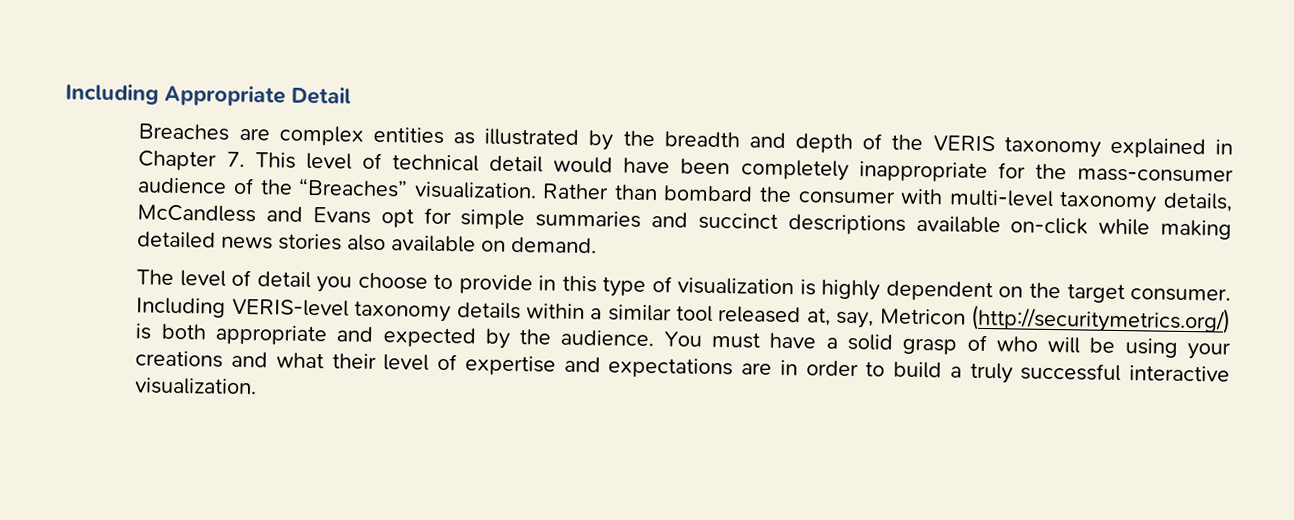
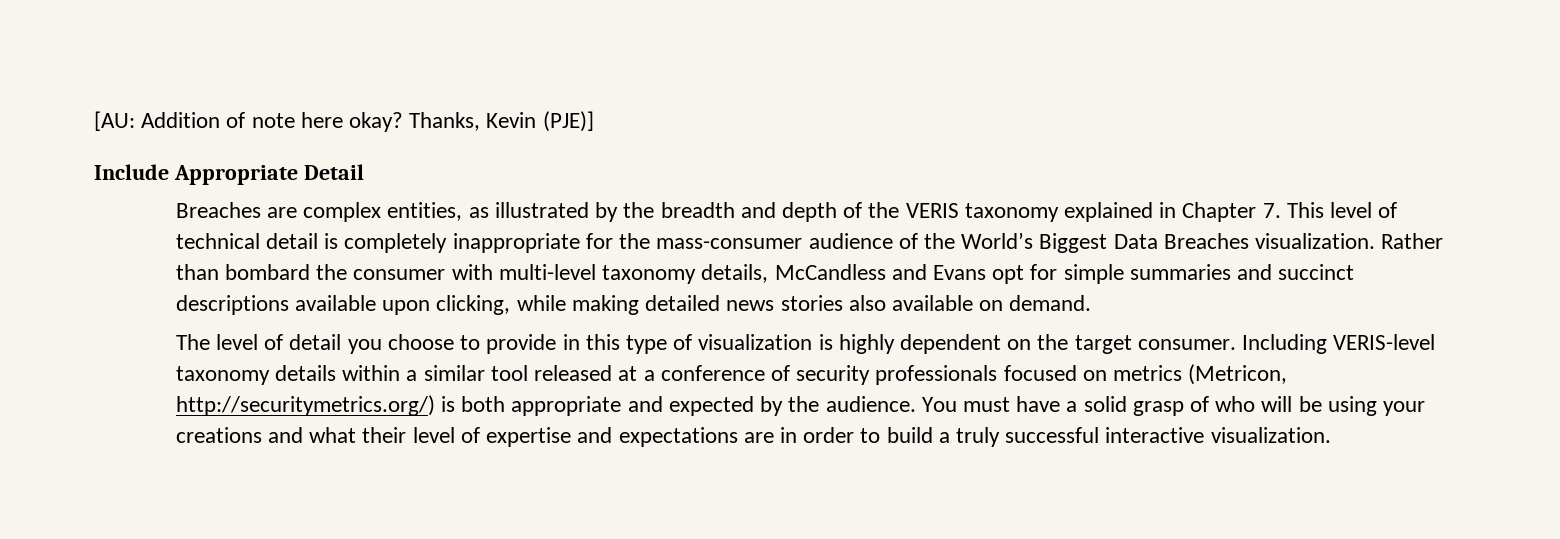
[65,83,159,105] Including -> [94,111,594,132] [94,164,169,180] [AU: Addition of note here okay? Thanks, Kevin (PJE)] // Include
[372,126,444,144] entities -> [387,202,463,221] entities,
[553,156,731,175] would have been -> [324,233,339,249] is
[298,177,409,198] “Breaches” -> [961,232,1249,253] World’s Biggest Data Breaches
[1010,217,1089,235] on-click -> [382,295,511,315] upon clicking,
[806,304,1231,334] at, say, Metricon (http://securitymetrics.org/) -> [618,364,1288,385] [175,395,435,416] at a conference of security professionals focused on metrics (Metricon, http://securitymetrics.org/)

